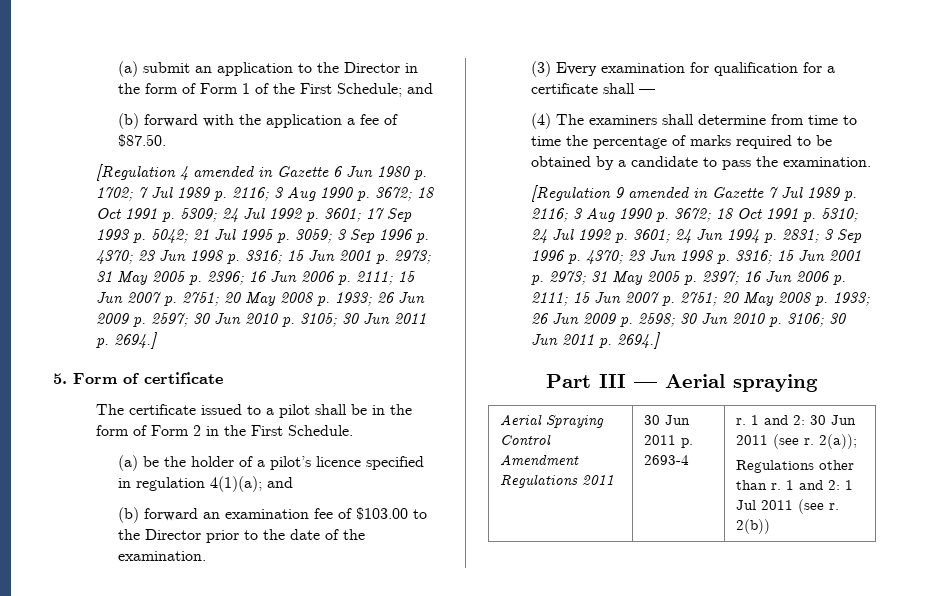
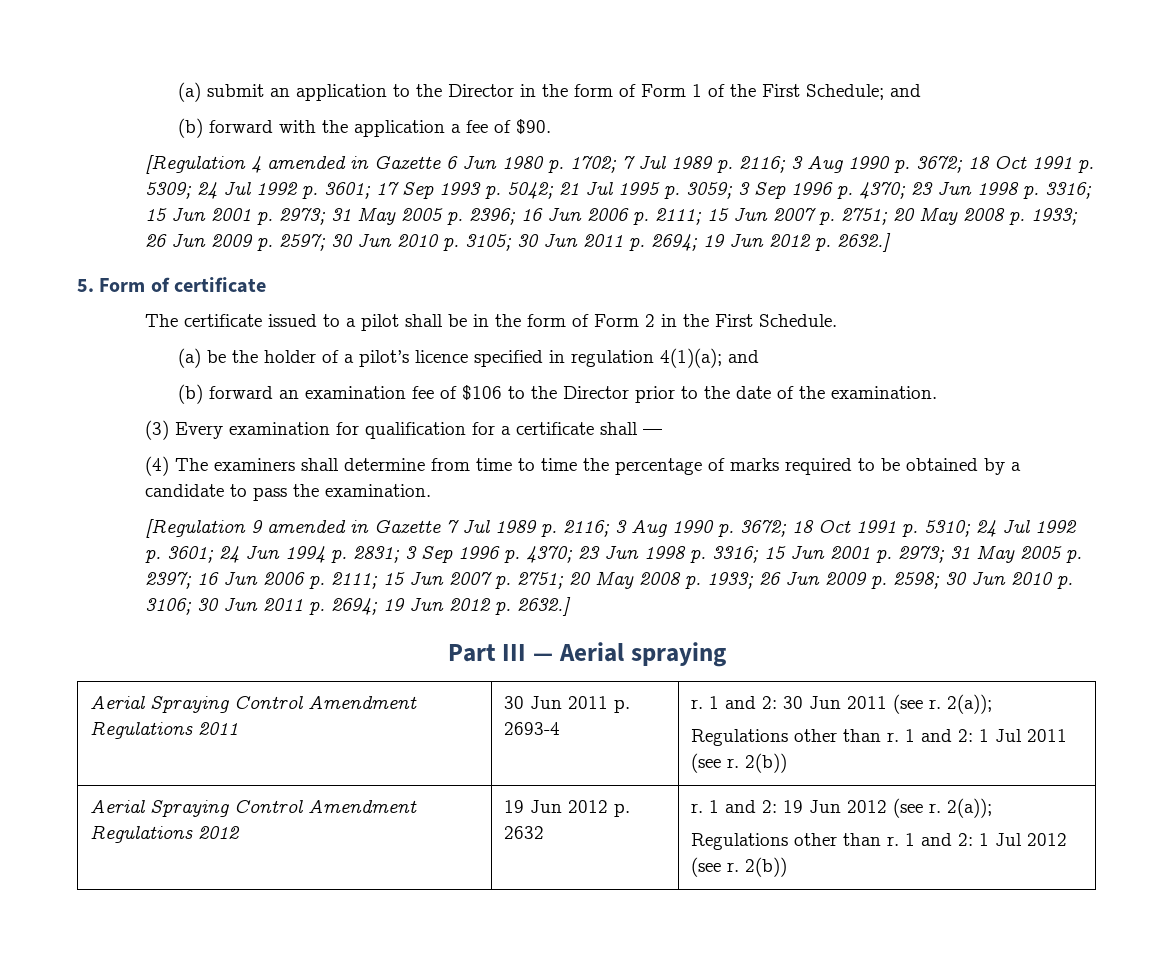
[117,134,166,147] $87.50. -> [516,119,552,135] $90.
[114,332,158,349] 2694.] -> [650,233,891,252] 2694; 19 Jun 2012 p. 2632.]
[355,507,408,520] $103.00 -> [462,385,503,401] $106
[617,332,661,349] 2694.] -> [330,597,571,616] 2694; 19 Jun 2012 p. 2632.]
(770, 526) none -> [90,800,418,817] [90,825,241,843] [504,800,631,817] [504,826,545,839] [691,798,993,818] [691,833,1068,850] [691,857,788,877] // Aerial Spraying Control Amendment Regulations 2012 | 19 Jun 2012 p. 2632 | r. 1 and 2: 19 Jun 2012 (see r. 2(a)); // Regulations other than r. 1 and 2: 1 Jul 2012 (see r. 2(b))

